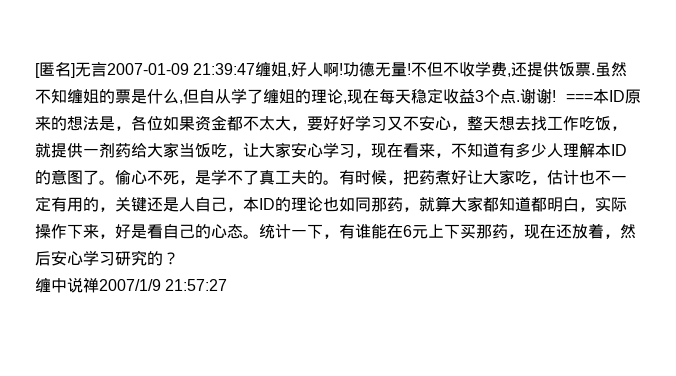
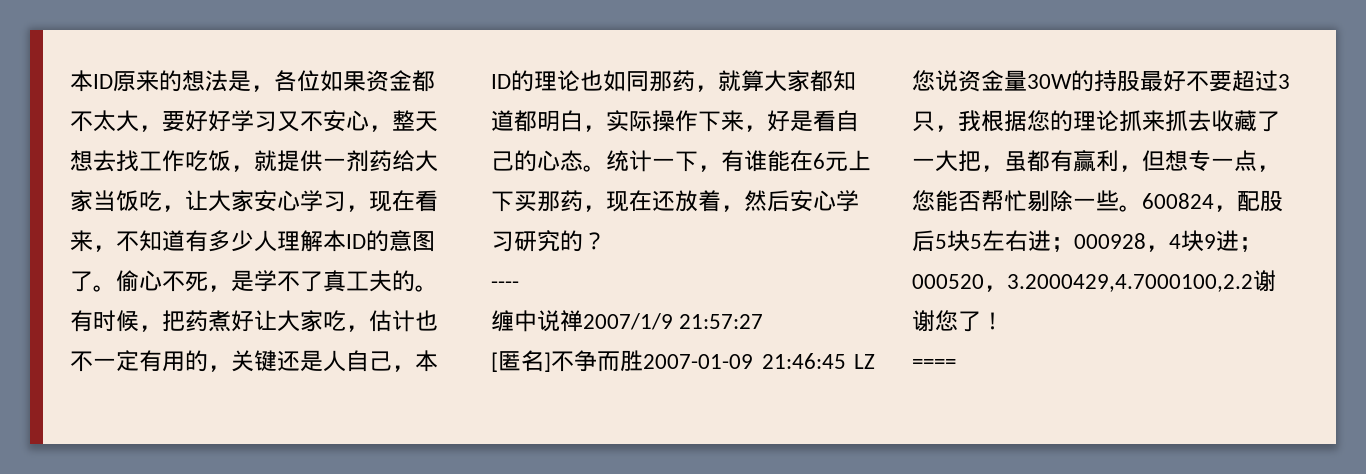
[35,61,628,78] [35,88,593,104] [匿名]无言2007-01-09 21:39:47缠姐,好人啊!功德无量!不但不收学费,还提供饭票.虽然不知缠姐的票是什么,但自从学了缠姐的理论,现在每天稳定收益3个点.谢谢! === -> (70, 81) none
(179, 258) none -> [491,281,519,289] // ----
(228, 285) none -> [491,350,875,372] [912,70,1290,92] [912,110,1280,132] [912,150,1280,172] [912,190,1283,212] [912,230,1262,252] [912,270,1276,292] [912,310,1004,332] [912,359,956,369] // [匿名]不争而胜2007-01-09 21:46:45 LZ您说资金量30W的持股最好不要超过3只，我根据您的理论抓来抓去收藏了一大把，虽都有赢利，但想专一点，您能否帮忙剔除一些。600824，配股后5块5左右进；000928，4块9进；000520，3.2000429,4.7000100,2.2谢谢您了！ // ====

